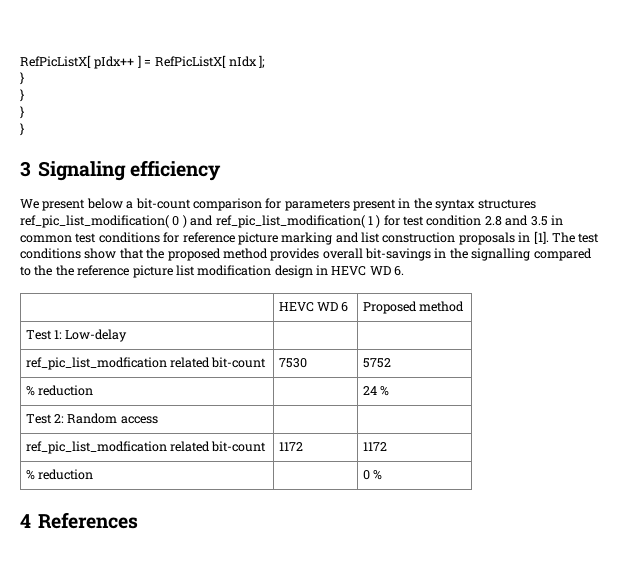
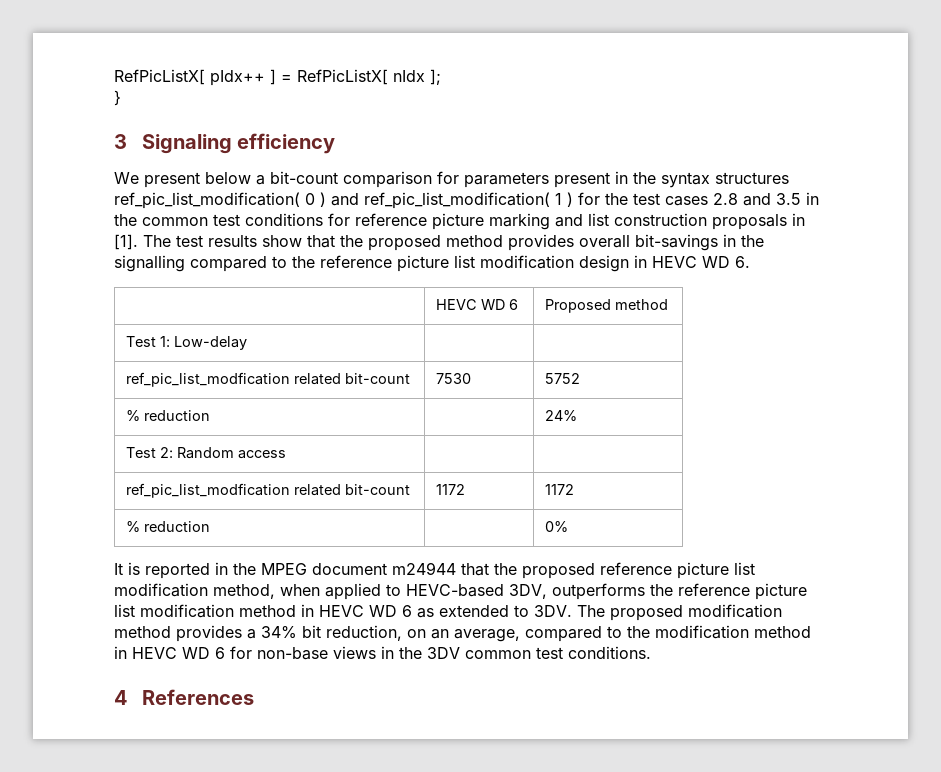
[20,89,24,102] [20,106,24,119] [20,123,24,136] // } // } // } -> (121, 98) none
[403,215,482,226] test condition -> [605,193,708,206] the test cases
(563, 220) none -> [114,214,137,226] the
[20,248,81,259] conditions -> [208,235,257,247] results
[55,265,74,276] the -> (315, 262) none
[362,386,389,396] 24 % -> [544,410,577,421] 24%
[362,470,382,480] 0 % -> [544,521,568,532] [114,562,755,579] [114,583,807,600] [114,604,782,621] [114,625,811,642] [114,646,651,660] 0% // It is reported in the MPEG document m24944 that the proposed reference picture list modification method, when applied to HEVC-based 3DV, outperforms the reference picture list modification method in HEVC WD 6 as extended to 3DV. The proposed modification method provides a 34% bit reduction, on an average, compared to the modification method in HEVC WD 6 for non-base views in the 3DV common test conditions.

